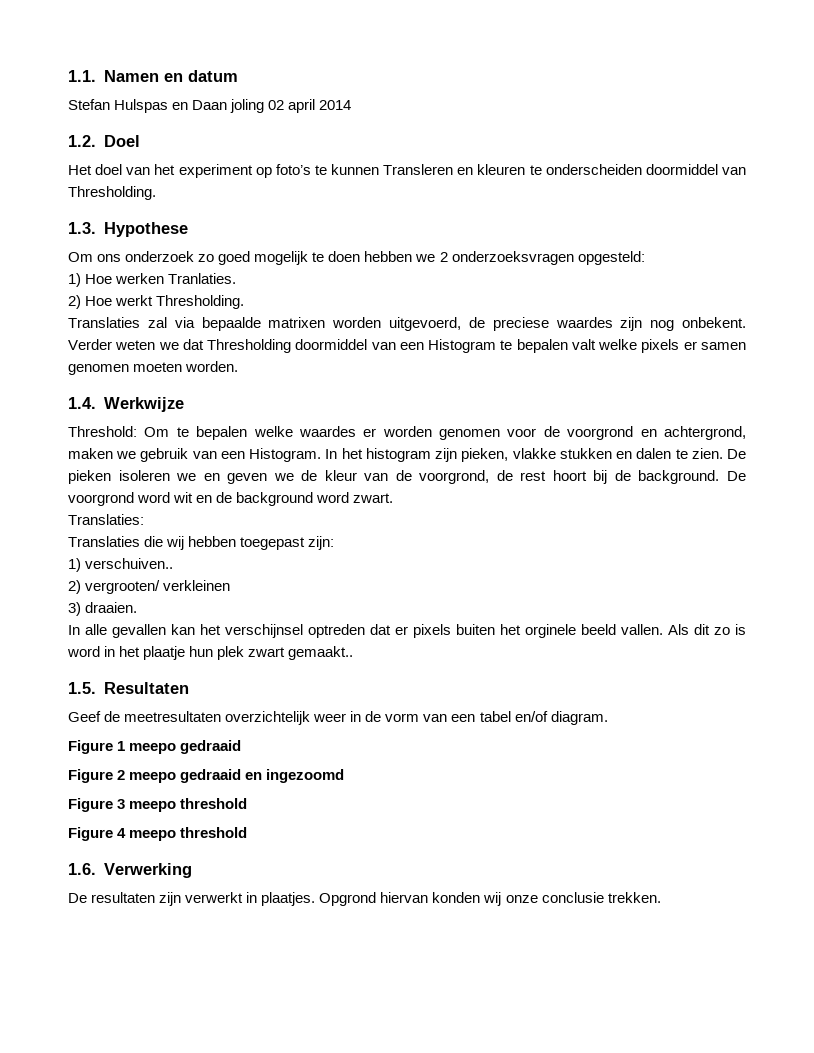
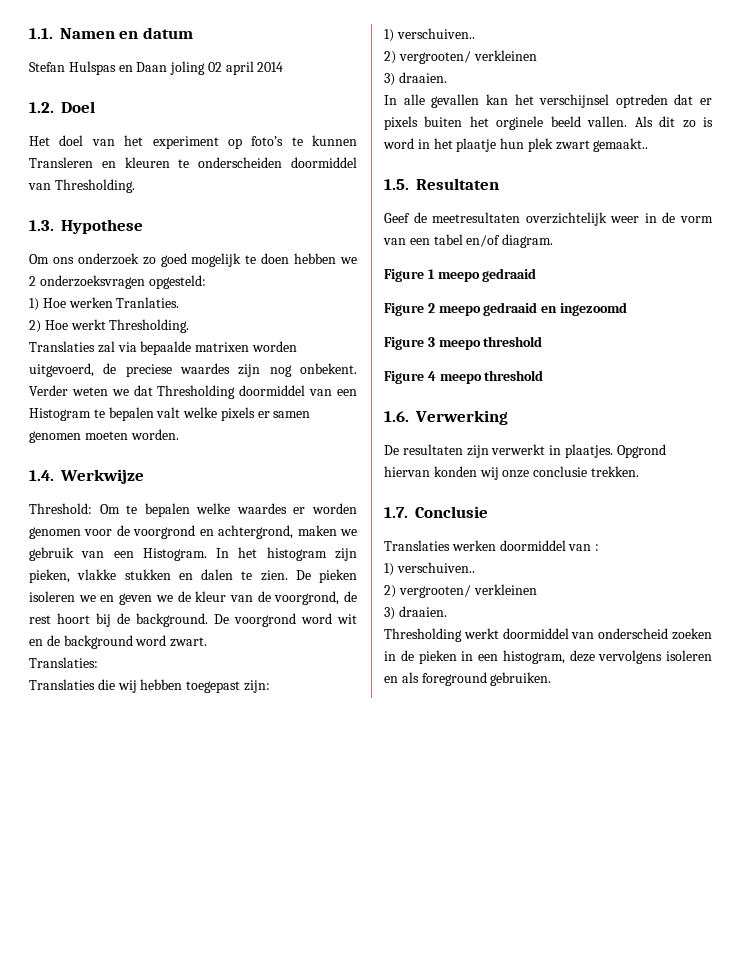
(661, 897) none -> [384,506,488,518] [384,540,600,551] [384,562,475,576] [384,584,537,598] [384,606,447,620] [384,628,712,642] [384,650,712,664] [384,672,552,686] // 1.7. Conclusie // Translaties werken doormiddel van : // 1) verschuiven.. // 2) vergrooten/ verkleinen // 3) draaien. // Thresholding werkt doormiddel van onderscheid zoeken in de pieken in een histogram, deze vervolgens isoleren en als foreground gebruiken.

